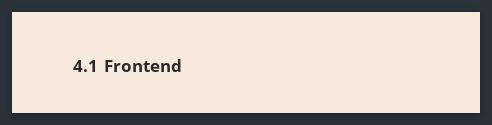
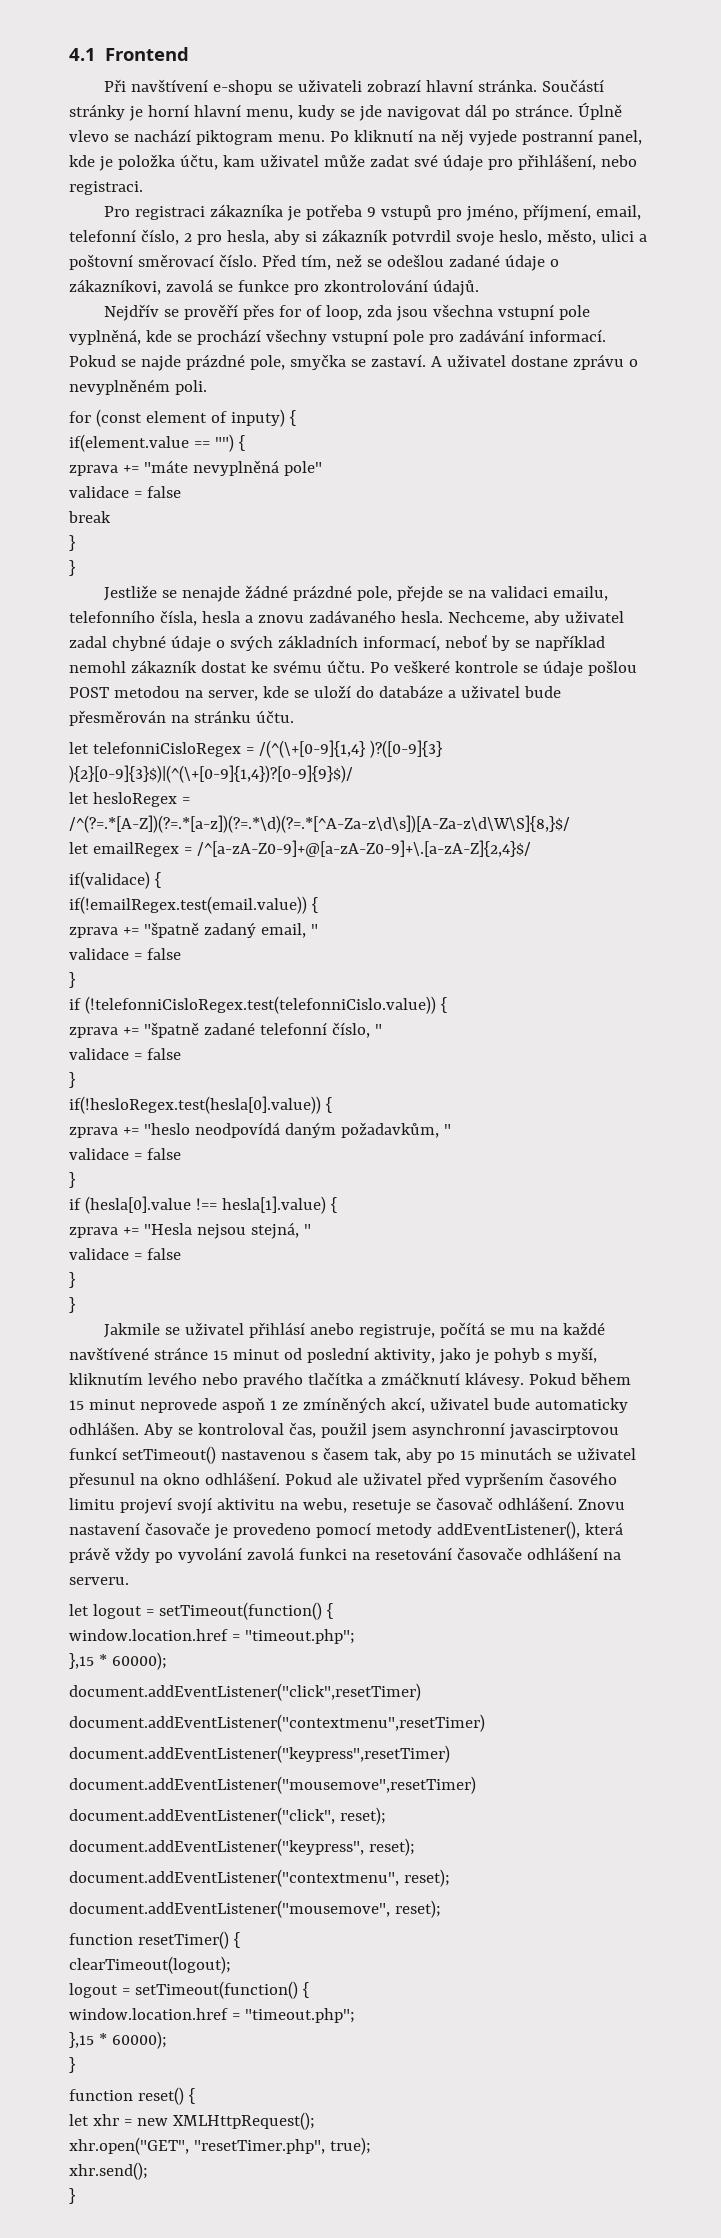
(183, 65) none -> [104,79,605,95] [69,102,622,121] [69,129,642,146] [69,154,637,171] [69,181,143,195] [104,204,642,221] [69,229,647,246] [69,254,559,271] [69,279,479,296] [104,304,591,321] [69,329,606,345] [69,354,638,371] [69,379,207,395] [69,409,296,427] [69,434,245,452] [69,460,322,476] [69,486,181,498] [68,511,111,523] [69,535,75,551] [69,560,75,576] [104,585,609,602] [69,610,624,626] [69,634,605,652] [69,660,637,677] [69,685,561,701] [69,710,294,726] [69,740,442,758] [69,765,353,783] [69,792,190,807] [69,815,570,833] [69,840,531,857] [69,871,161,889] [69,896,318,914] [69,922,318,938] [69,948,181,960] [69,972,75,988] [69,996,447,1014] [69,1022,382,1038] [69,1048,181,1060] [69,1072,75,1088] [69,1096,332,1114] [69,1122,451,1138] [69,1148,181,1160] [69,1172,75,1188] [69,1196,337,1214] [69,1222,311,1239] [69,1248,181,1260] [69,1272,75,1288] [69,1297,75,1313] [104,1322,606,1339] [69,1347,597,1364] [69,1372,631,1388] [69,1397,628,1413] [69,1422,619,1439] [69,1446,636,1464] [69,1472,617,1488] [69,1497,625,1514] [69,1521,623,1539] [69,1547,621,1563] [69,1577,129,1585] [69,1602,333,1620] [69,1629,355,1644] [69,1652,167,1670] [69,1683,421,1701] [69,1714,485,1732] [69,1745,450,1763] [69,1776,476,1794] [69,1807,386,1825] [69,1838,415,1856] [69,1869,450,1887] [69,1900,441,1918] [69,1931,240,1949] [69,1956,231,1974] [69,1981,309,1999] [69,2008,355,2023] [69,2031,167,2049] [69,2057,75,2073] [69,2087,195,2105] [69,2112,315,2130] [69,2137,371,2155] [69,2162,148,2180] [69,2188,75,2204] // Při navštívení e-shopu se uživateli zobrazí hlavní stránka. Součástí stránky je horní hlavní menu, kudy se jde navigovat dál po stránce. Úplně vlevo se nachází piktogram menu. Po kliknutí na něj vyjede postranní panel, kde je položka účtu, kam uživatel může zadat své údaje pro přihlášení, nebo registraci. // Pro registraci zákazníka je potřeba 9 vstupů pro jméno, příjmení, email, telefonní číslo, 2 pro hesla, aby si zákazník potvrdil svoje heslo, město, ulici a poštovní směrovací číslo. Před tím, než se odešlou zadané údaje o zákazníkovi, zavolá se funkce pro zkontrolování údajů. // Nejdřív se prověří přes for of loop, zda jsou všechna vstupní pole vyplněná, kde se prochází všechny vstupní pole pro zadávání informací. Pokud se najde prázdné pole, smyčka se zastaví. A uživatel dostane zprávu o nevyplněném poli. // for (const element of inputy) { // if(element.value == "") { // zprava += "máte nevyplněná pole" // validace = false // break // } // } // Jestliže se nenajde žádné prázdné pole, přejde se na validaci emailu, telefonního čísla, hesla a znovu zadávaného hesla. Nechceme, aby uživatel zadal chybné údaje o svých základních informací, neboť by se například nemohl zákazník dostat ke svému účtu. Po veškeré kontrole se údaje pošlou POST metodou na server, kde se uloží do databáze a uživatel bude přesměrován na stránku účtu. // let telefonniCisloRegex = /(^(\+[0-9]{1,4} )?([0-9]{3} ){2}[0-9]{3}$)|(^(\+[0-9]{1,4})?[0-9]{9}$)/ // let hesloRegex = /^(?=.*[A-Z])(?=.*[a-z])(?=.*\d)(?=.*[^A-Za-z\d\s])[A-Za-z\d\W\S]{8,}$/ // let emailRegex = /^[a-zA-Z0-9]+@[a-zA-Z0-9]+\.[a-zA-Z]{2,4}$/ // if(validace) { // if(!emailRegex.test(email.value)) { // zprava += "špatně zadaný email, " // validace = false // } // if (!telefonniCisloRegex.test(telefonniCislo.value)) { // zprava += "špatně zadané telefonní číslo, " // validace = false // } // if(!hesloRegex.test(hesla[0].value)) { // zprava += "heslo neodpovídá daným požadavkům, " // validace = false // } // if (hesla[0].value !== hesla[1].value) { // zprava += "Hesla nejsou stejná, " // validace = false // } // } // Jakmile se uživatel přihlásí anebo registruje, počítá se mu na každé navštívené stránce 15 minut od poslední aktivity, jako je pohyb s myší, kliknutím levého nebo pravého tlačítka a zmáčknutí klávesy. Pokud během 15 minut neprovede aspoň 1 ze zmíněných akcí, uživatel bude automaticky odhlášen. Aby se kontroloval čas, použil jsem asynchronní javascirptovou funkcí setTimeout() nastavenou s časem tak, aby po 15 minutách se uživatel přesunul na okno odhlášení. Pokud ale uživatel před vypršením časového limitu projeví svojí aktivitu na webu, resetuje se časovač odhlášení. Znovu nastavení časovače je provedeno pomocí metody addEventListener(), která právě vždy po vyvolání zavolá funkci na resetování časovače odhlášení na serveru. // let logout = setTimeout(function() { // window.location.href = "timeout.php"; // },15 * 60000); // document.addEventListener("click",resetTimer) // document.addEventListener("contextmenu",resetTimer) // document.addEventListener("keypress",resetTimer) // document.addEventListener("mousemove",resetTimer) // document.addEventListener("click", reset); // document.addEventListener("keypress", reset); // document.addEventListener("contextmenu", reset); // document.addEventListener("mousemove", reset); // function resetTimer() { // clearTimeout(logout); // logout = setTimeout(function() { // window.location.href = "timeout.php"; // },15 * 60000); // } // function reset() { // let xhr = new XMLHttpRequest(); // xhr.open("GET", "resetTimer.php", true); // xhr.send(); // }

